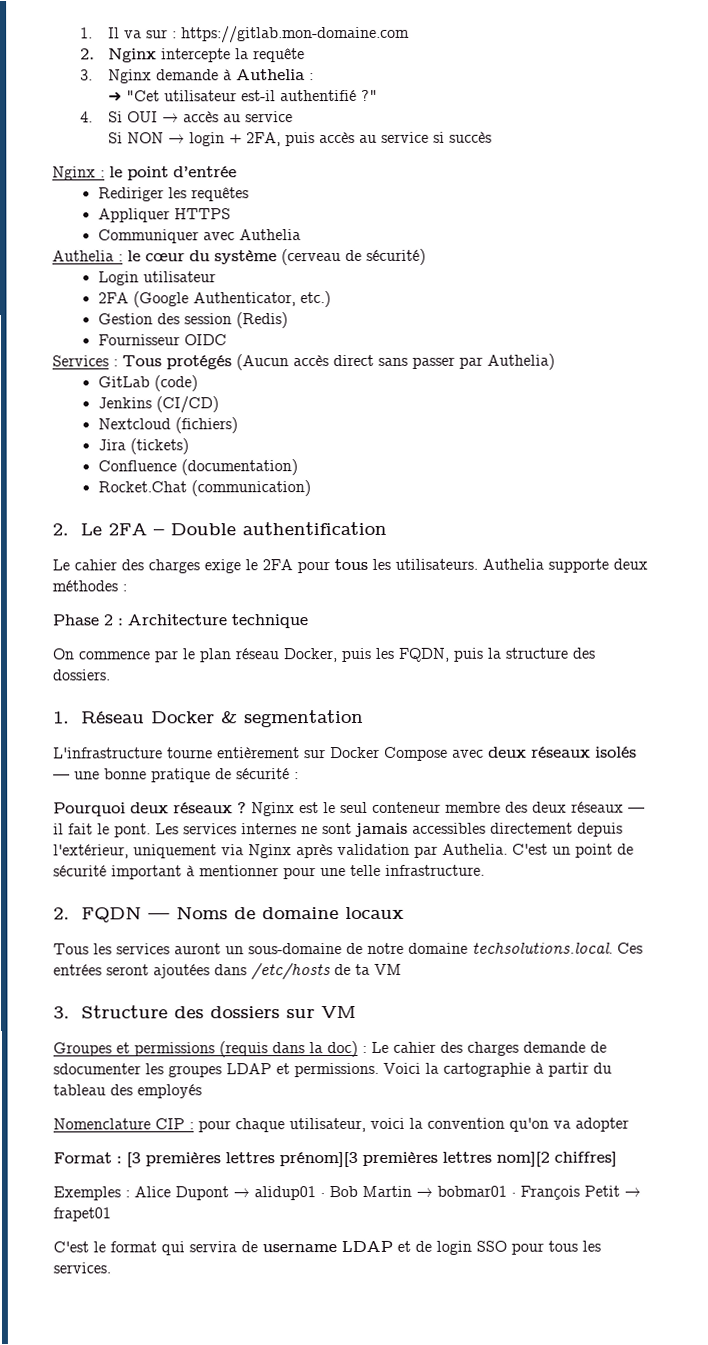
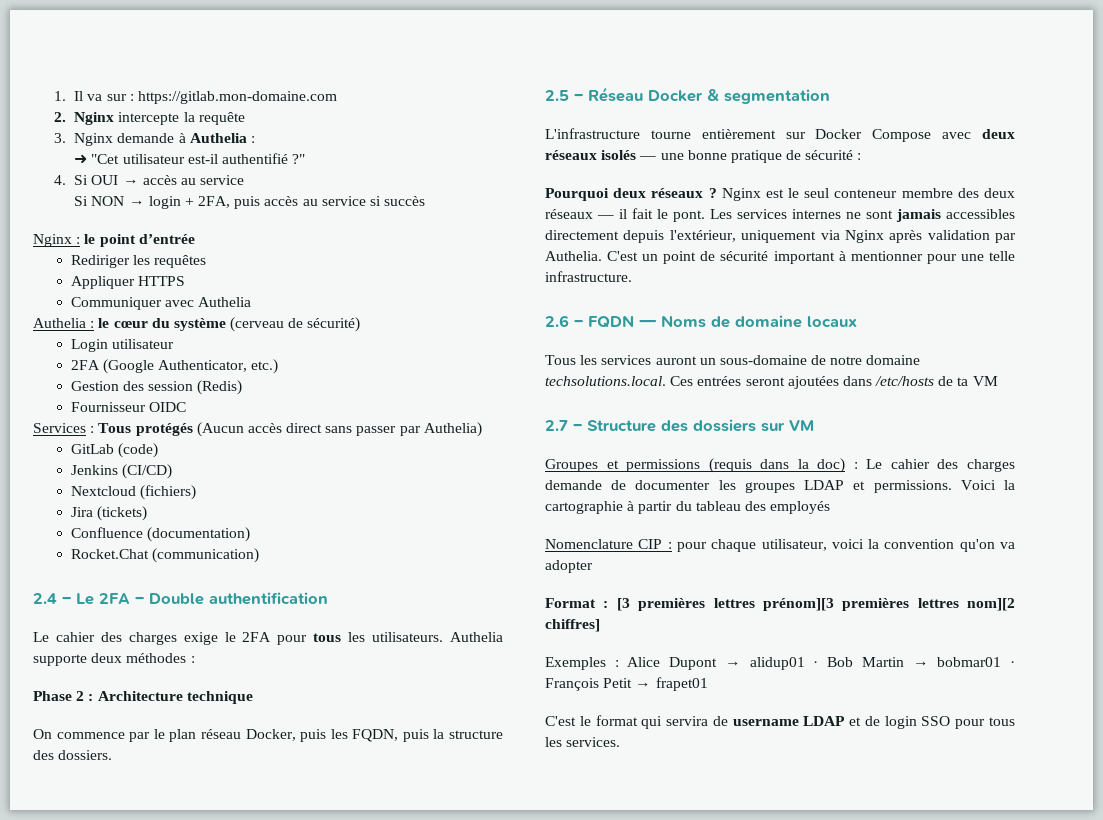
[52,523,69,536] 2. -> [33,593,71,604] 2.4 –
[53,711,70,724] 1. -> [545,90,583,101] 2.5 –
[53,907,70,920] 2. -> [545,315,583,327] 2.6 –
[53,1006,70,1019] 3. -> [545,420,582,431] 2.7 –
[53,1063,141,1075] sdocumenter -> [635,480,711,490] documenter

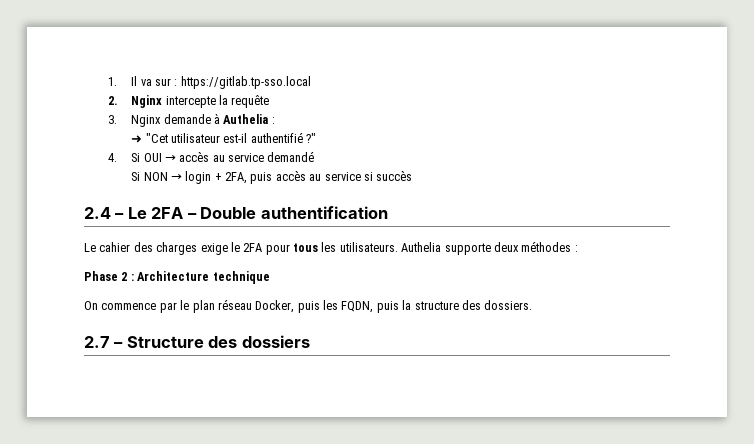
[137,91,337,104] https://gitlab.mon-domaine.com -> [180,76,311,89] https://gitlab.tp-sso.local
(245, 180) none -> [267,151,315,162] demandé
[33,234,195,247] [70,255,207,268] [70,276,185,289] [70,297,252,310] [33,317,361,332] [70,339,174,352] [70,359,279,374] [70,380,243,395] [70,402,186,412] [33,422,482,437] [70,443,158,458] [70,464,172,479] [70,485,196,500] [70,506,147,521] [70,527,250,542] [70,548,259,563] // Nginx : le point d’entrée // Rediriger les requêtes // Appliquer HTTPS // Communiquer avec Authelia // Authelia : le cœur du système (cerveau de sécurité) // Login utilisateur // 2FA (Google Authenticator, etc.) // Gestion des session (Redis) // Fournisseur OIDC // Services : Tous protégés (Aucun accès direct sans passer par Authelia) // GitLab (code) // Jenkins (CI/CD) // Nextcloud (fichiers) // Jira (tickets) // Confluence (documentation) // Rocket.Chat (communication) -> (413, 175) none
[545,87,830,104] [545,128,1015,142] [545,150,862,163] [545,188,1015,201] [545,208,1015,222] [545,230,1016,243] [545,251,1015,264] [545,271,632,282] [545,315,857,328] [545,355,921,365] [545,376,998,389] // 2.5 – Réseau Docker & segmentation // L'infrastructure tourne entièrement sur Docker Compose avec deux réseaux isolés — une bonne pratique de sécurité : // Pourquoi deux réseaux ? Nginx est le seul conteneur membre des deux réseaux — il fait le pont. Les services internes ne sont jamais accessibles directement depuis l'extérieur, uniquement via Nginx après validation par Authelia. C'est un point de sécurité important à mentionner pour une telle infrastructure. // 2.6 – FQDN — Noms de domaine locaux // Tous les services auront un sous-domaine de notre domaine techsolutions.local. Ces entrées seront ajoutées dans /etc/hosts de ta VM -> (533, 305) none
[761,420,814,432] [545,458,1015,473] [545,480,1015,493] [545,501,831,514] [545,539,1015,552] [545,560,593,573] [545,598,1015,611] [545,619,600,632] [545,657,1016,670] [545,677,708,691] [545,715,1015,729] [545,737,621,747] sur VM // Groupes et permissions (requis dans la doc) : Le cahier des charges demande de documenter les groupes LDAP et permissions. Voici la cartographie à partir du tableau des employés // Nomenclature CIP : pour chaque utilisateur, voici la convention qu'on va adopter // Format : [3 premières lettres prénom][3 premières lettres nom][2 chiffres] // Exemples : Alice Dupont → alidup01 · Bob Martin → bobmar01 · François Petit → frapet01 // C'est le format qui servira de username LDAP et de login SSO pour tous les services. -> (310, 341) none

